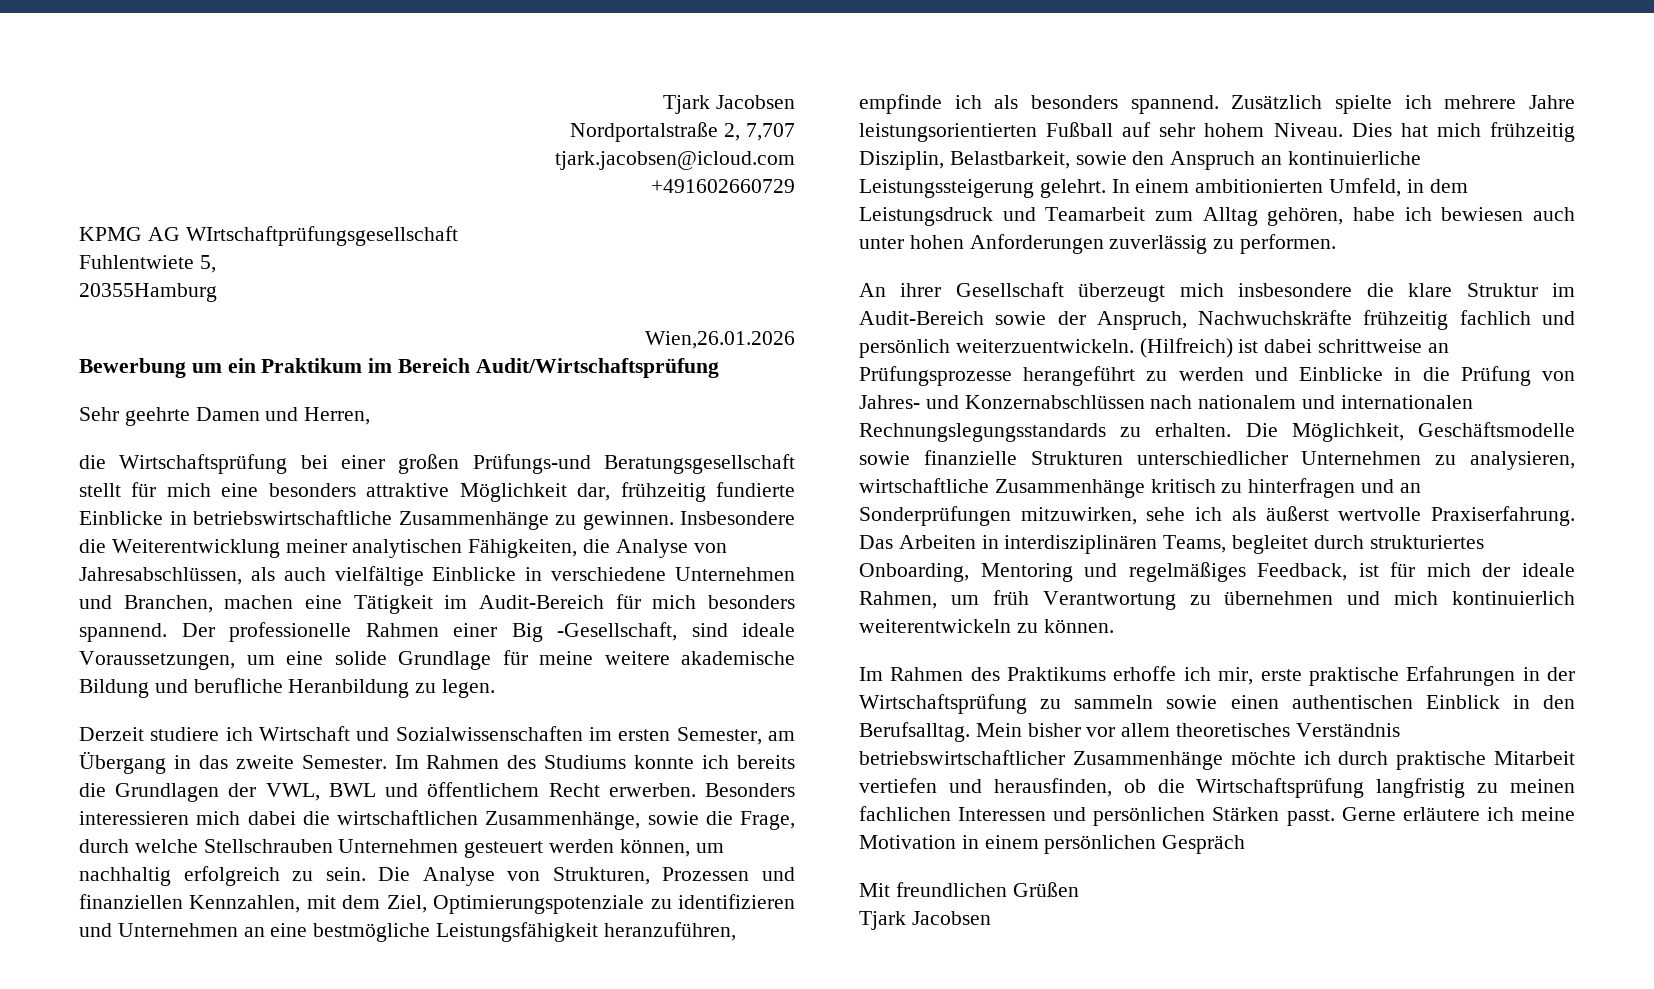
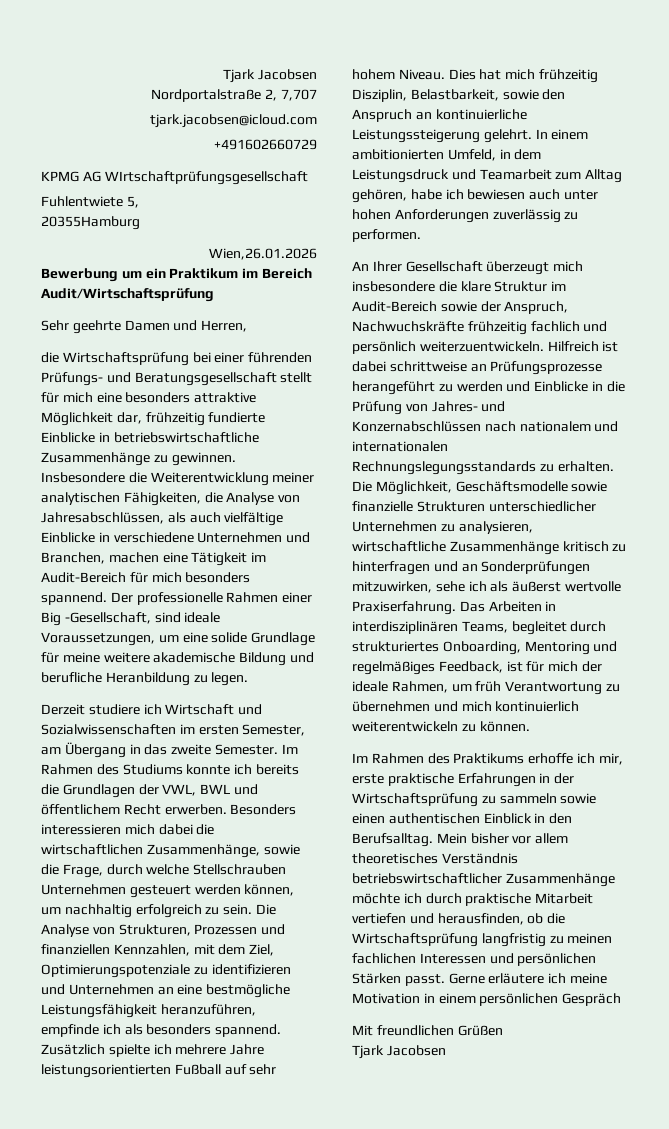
[398,454,591,474] großen Prüfungs-und -> [248,352,313,363] [41,372,131,386] führenden Prüfungs- und
[900,283,942,297] ihrer -> [372,261,402,272] Ihrer
[1139,338,1233,358] (Hilfreich) -> [547,341,599,352] Hilfreich

